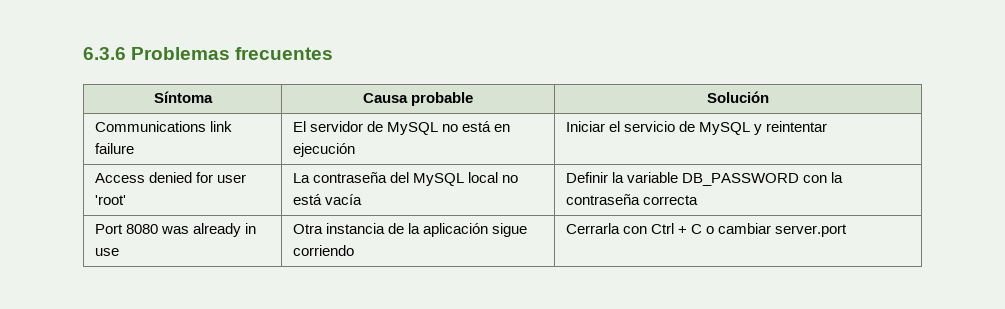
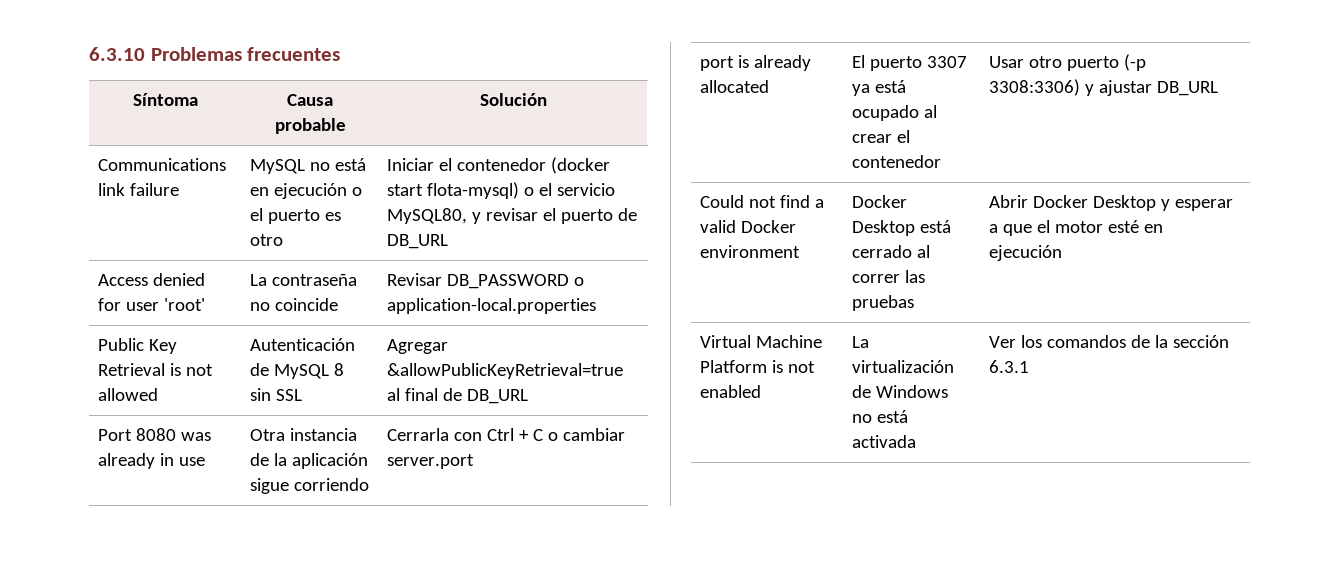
[83,47,126,60] 6.3.6 -> [89,47,145,61] 6.3.10
[293,121,384,132] El servidor de -> (180, 189) none
[566,121,828,135] | Iniciar el servicio de MySQL y reintentar -> [352,187,363,196] [250,208,342,224] [250,234,284,246] [387,157,611,174] [387,182,616,199] [387,208,638,224] [387,234,449,249] o el puerto es otro | Iniciar el contenedor (docker start flota-mysql) o el servicio MySQL80, y revisar el puerto de DB_URL
[390,172,519,186] [293,194,363,205] [566,172,844,186] [566,194,699,205] del MySQL local no está vacía | Definir la variable DB_PASSWORD con la contraseña correcta -> [250,298,339,311] [387,273,585,289] [387,298,597,314] [98,338,178,354] [98,363,214,376] [98,388,159,401] [250,338,356,351] [250,363,345,379] [250,388,303,401] [387,339,449,354] [387,363,624,379] [387,388,529,404] no coincide | Revisar DB_PASSWORD o application-local.properties // Public Key Retrieval is not allowed | Autenticación de MySQL 8 sin SSL | Agregar &allowPublicKeyRetrieval=true al final de DB_URL
(848, 230) none -> [700,55,812,71] [700,80,770,93] [852,55,968,71] [852,80,907,96] [852,105,938,121] [852,130,911,143] [852,155,942,168] [989,54,1147,71] [989,79,1219,96] [700,195,825,208] [700,220,797,233] [700,245,801,258] [852,195,908,208] [852,220,952,236] [852,245,931,258] [852,270,926,283] [852,295,915,311] [989,195,1234,211] [989,220,1164,236] [989,245,1063,261] [700,335,823,348] [700,360,816,373] [700,385,762,398] [852,336,870,348] [852,360,955,373] [852,385,949,398] [852,410,909,423] [852,435,917,448] [989,335,1230,348] [989,360,1030,373] // port is already allocated | El puerto 3307 ya está ocupado al crear el contenedor | Usar otro puerto (-p 3308:3306) y ajustar DB_URL // Could not find a valid Docker environment | Docker Desktop está cerrado al correr las pruebas | Abrir Docker Desktop y esperar a que el motor esté en ejecución // Virtual Machine Platform is not enabled | La virtualización de Windows no está activada | Ver los comandos de la sección 6.3.1

